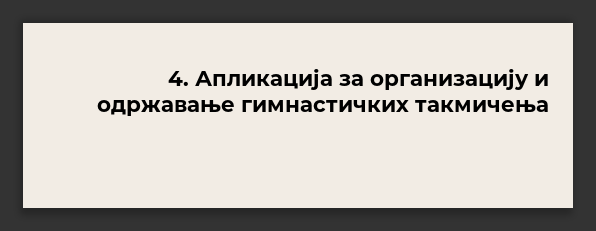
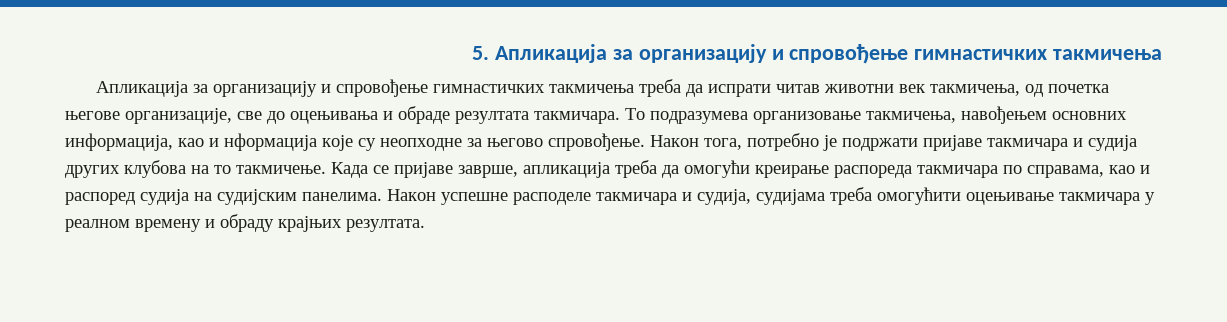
[168,69,549,90] [97,100,549,116] 4. Апликација за организацију и одржавање гимнастичких такмичења -> [472,44,1162,64] [95,79,1109,97] [65,106,1127,124] [65,133,1137,151] [65,160,1150,178] [65,187,1155,205] [65,214,425,232] 5. Апликација за организацију и спровођење гимнастичких такмичења // Апликација за организацију и спровођење гимнастичких такмичења треба да испрати читав животни век такмичења, од почетка његове организације, све до оцењивања и обраде резултата такмичара. То подразумева организовање такмичења, навођењем основних информација, као и нформација које су неопходне за његово спровођење. Након тога, потребно је подржати пријаве такмичара и судија других клубова на то такмичење. Када се пријаве заврше, апликација треба да омогући креирање распореда такмичара по справама, као и распоред судија на судијским панелима. Након успешне расподеле такмичара и судија, судијама треба омогућити оцењивање такмичара у реалном времену и обраду крајњих резултата.

